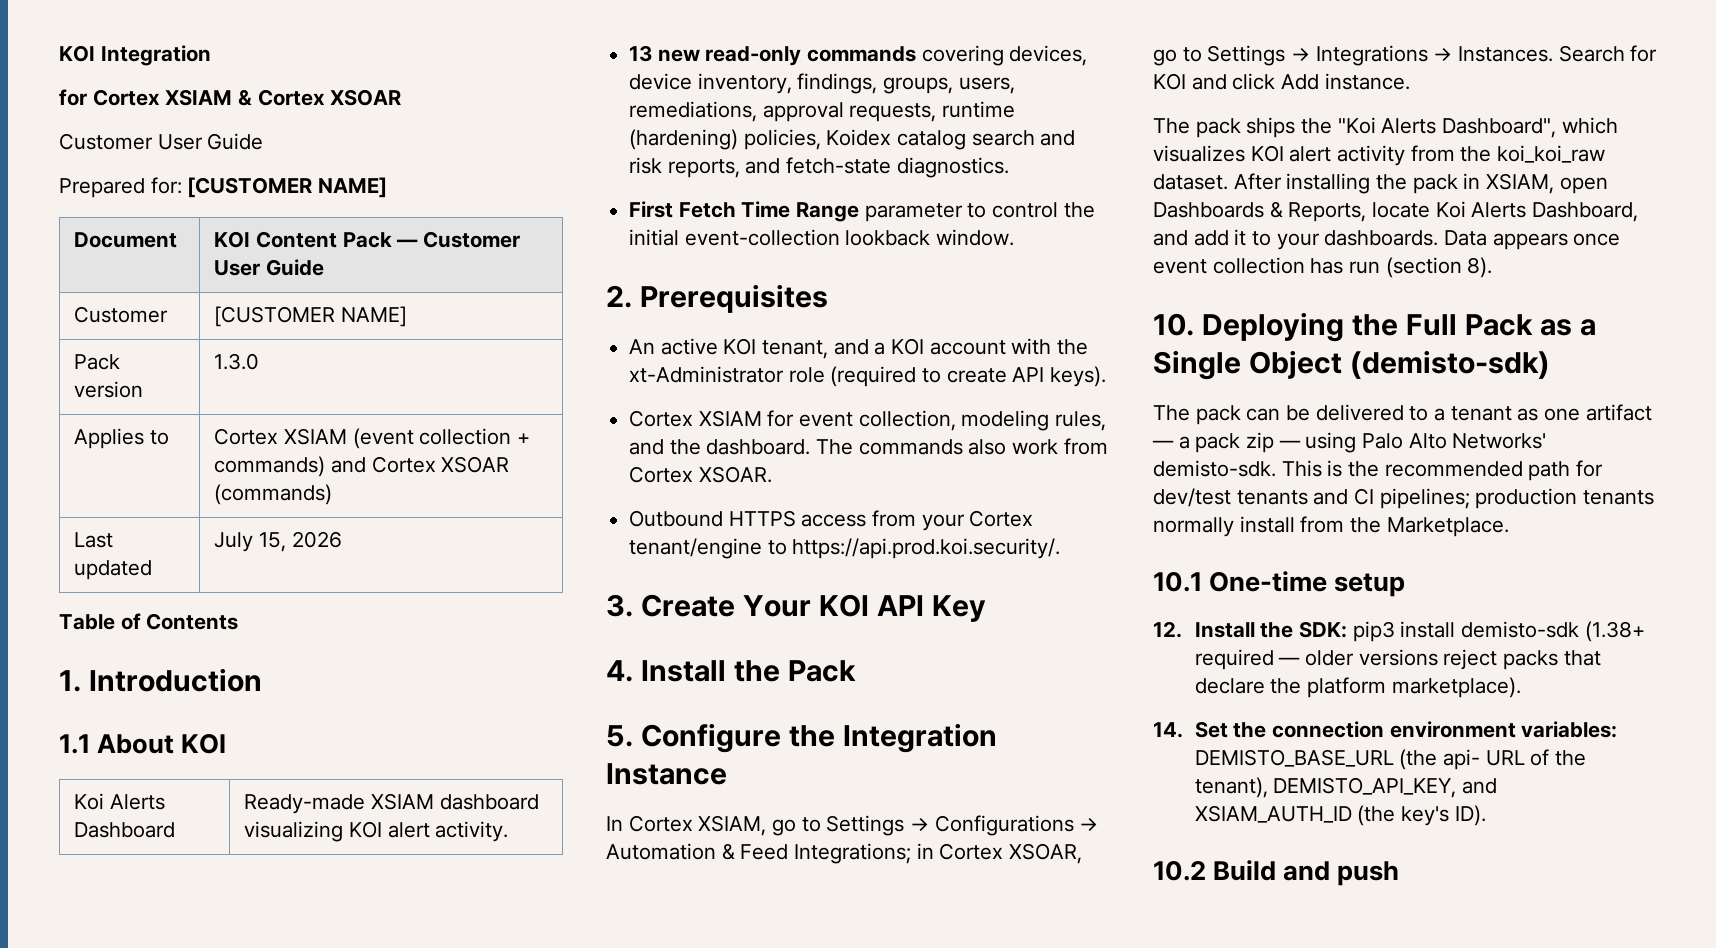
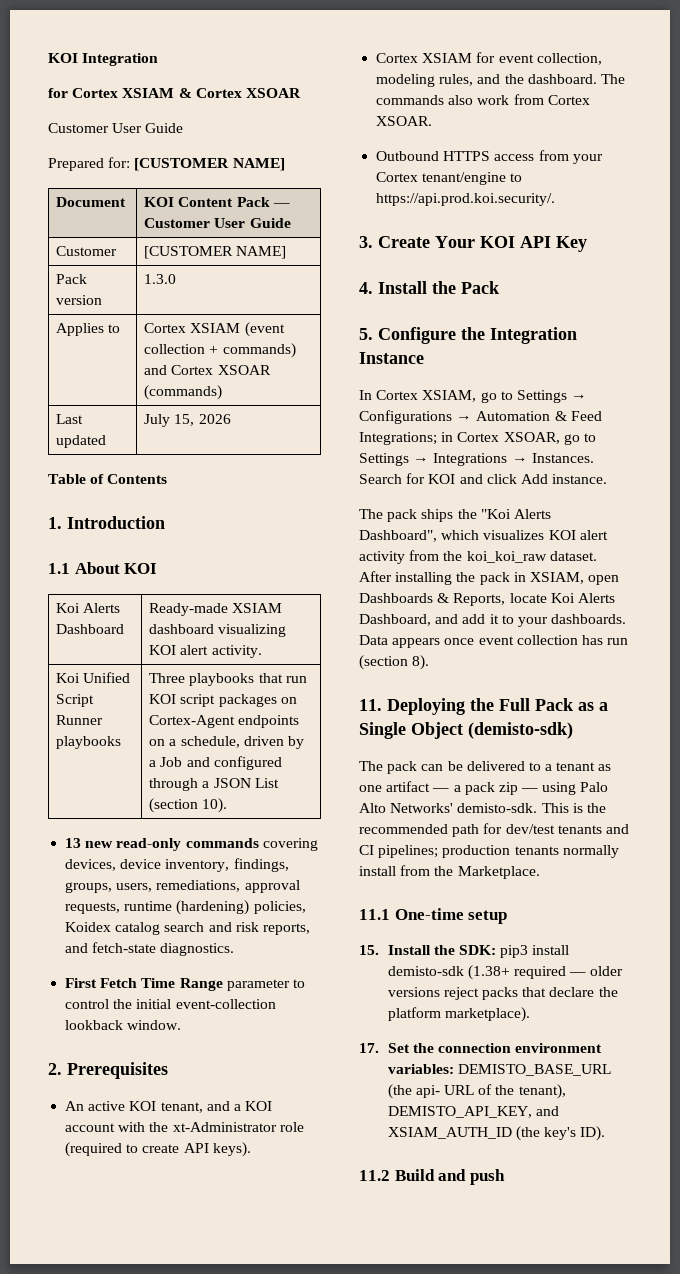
(509, 831) none -> [56,672,131,683] [56,694,95,707] [56,715,104,725] [56,736,122,749] [149,673,307,686] [149,694,297,707] [149,715,300,728] [149,736,304,749] [149,756,282,770] [149,778,279,791] [149,798,228,813] // Koi Unified Script Runner playbooks | Three playbooks that run KOI script packages on Cortex-Agent endpoints on a schedule, driven by a Job and configured through a JSON List (section 10).
[1153,313,1194,336] 10. -> [359,699,382,711] 11.
[1153,572,1202,592] 10.1 -> [359,909,390,920] 11.1
[1153,621,1182,638] 12. -> [359,945,379,955] 15.
[1153,722,1183,738] 14. -> [359,1043,379,1053] 17.
[1153,861,1206,881] 10.2 -> [359,1170,390,1181] 11.2

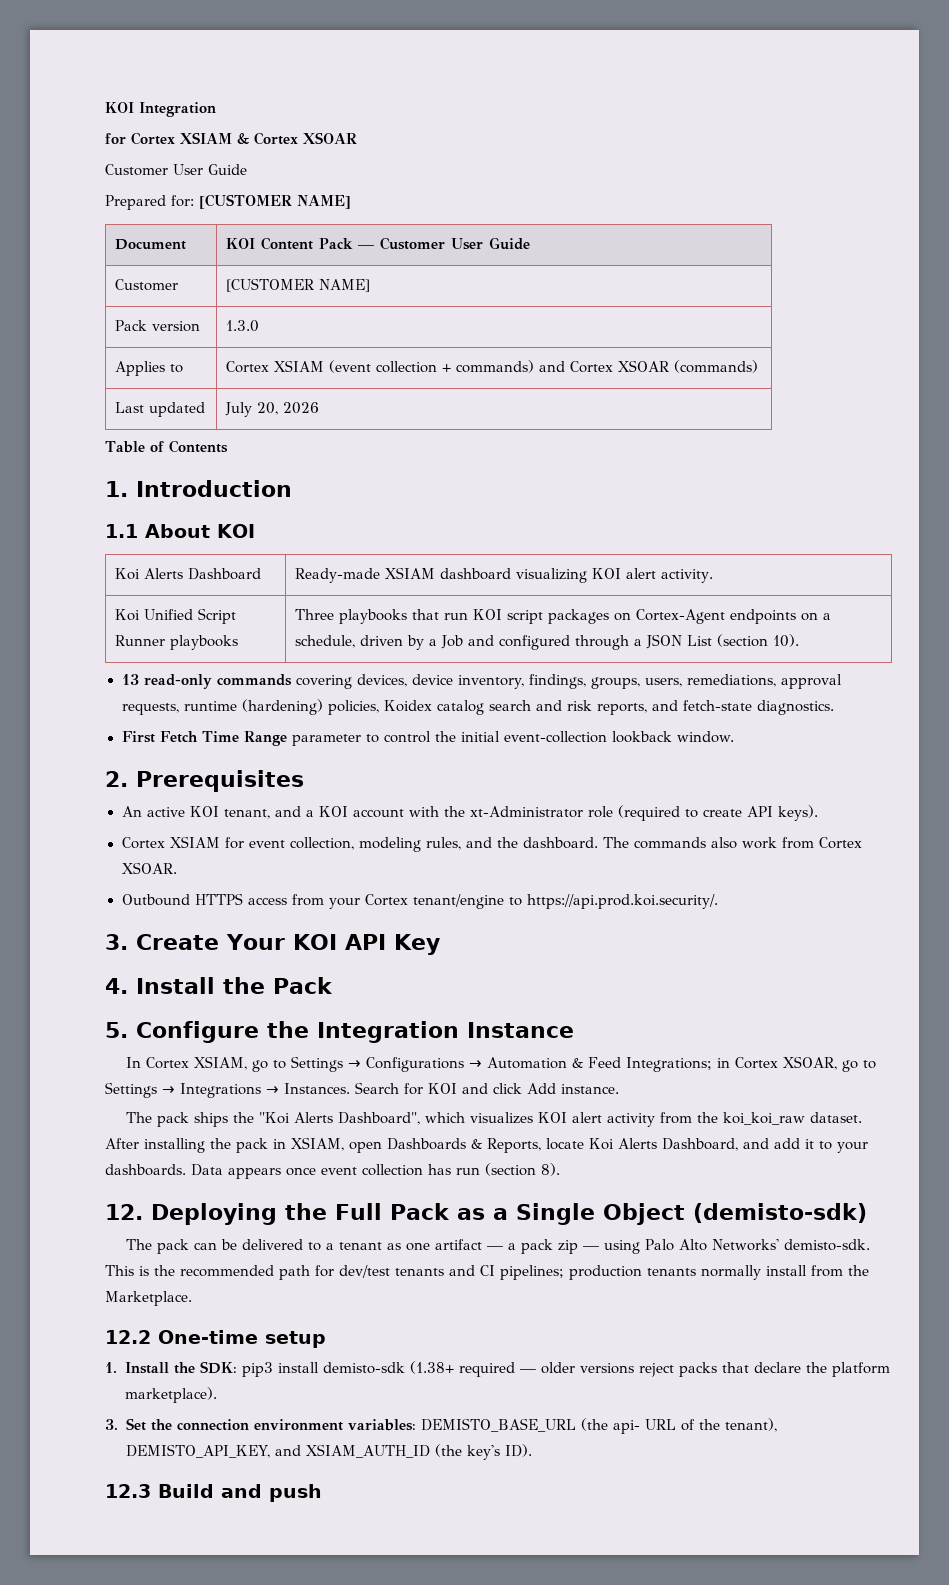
[174,414,195,426] 15, -> [257,402,279,415] 20,
[85,841,114,848] new -> (139, 679) none
[359,699,382,711] 11. -> [105,1204,143,1220] 12.
[359,909,390,920] 11.1 -> [105,1330,151,1344] 12.2
[359,945,379,955] 15. -> [105,1362,117,1373] 1.
[359,1043,379,1053] 17. -> [105,1419,118,1430] 3.
[359,1170,390,1181] 11.2 -> [105,1484,151,1498] 12.3

